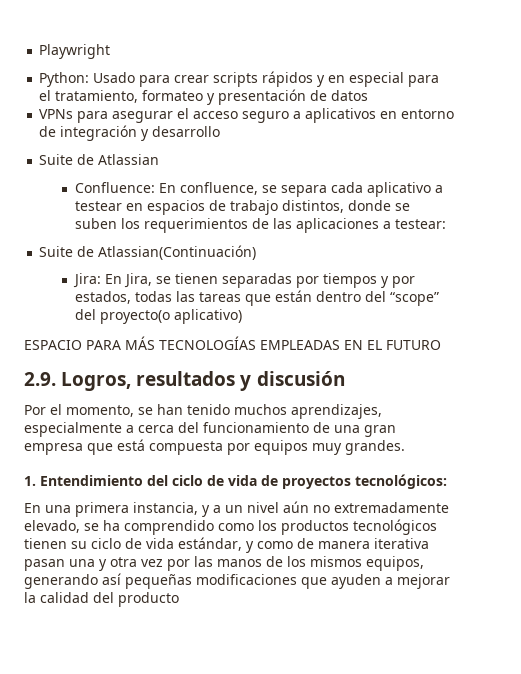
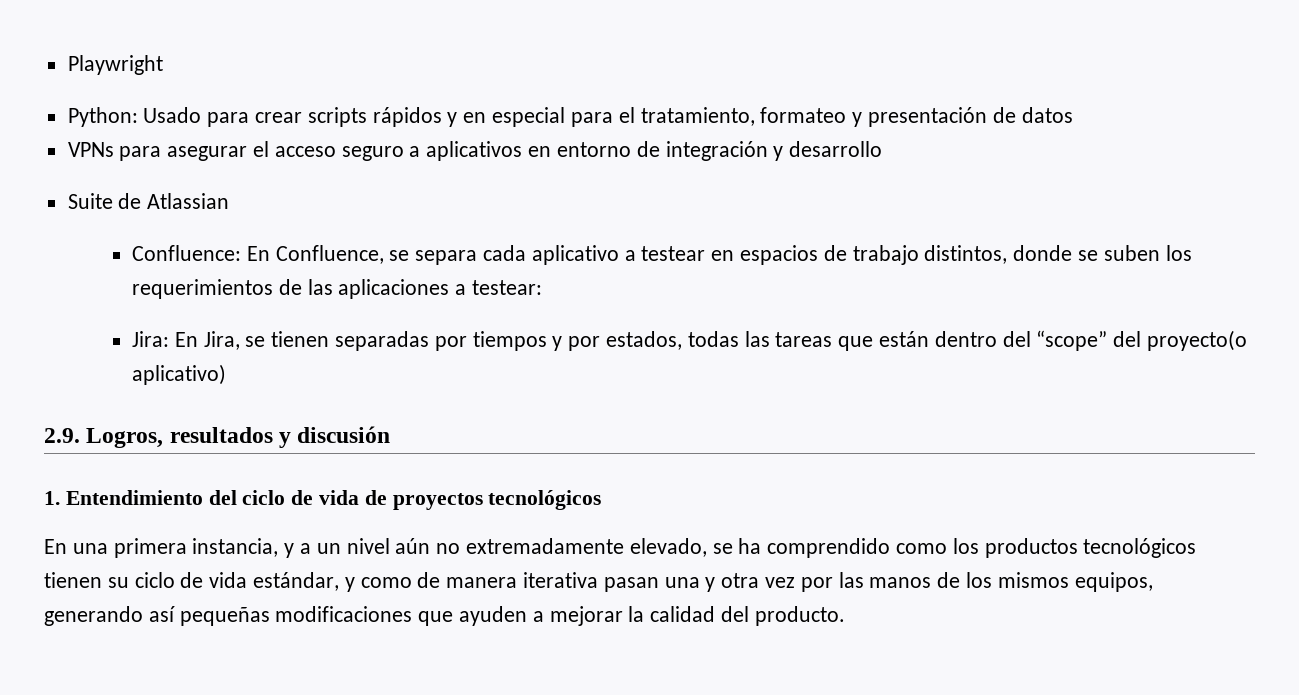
[180,182,259,195] confluence, -> [275,245,384,264] Confluence,
[39,245,257,260] // Suite de Atlassian(Continuación) -> (542, 287) none
[24,336,441,350] // ESPACIO PARA MÁS TECNOLOGÍAS EMPLEADAS EN EL FUTURO -> (226, 374) none
[24,404,382,419] [24,422,396,437] [24,439,405,455] // Por el momento, se han tenido muchos aprendizajes, especialmente a cerca del funcionamiento de una gran empresa que está compuesta por equipos muy grandes. -> (391, 434) none
[355,474,447,489] tecnológicos: -> [488,490,602,510] tecnológicos
[118,592,179,607] producto -> [754,606,845,626] producto.

